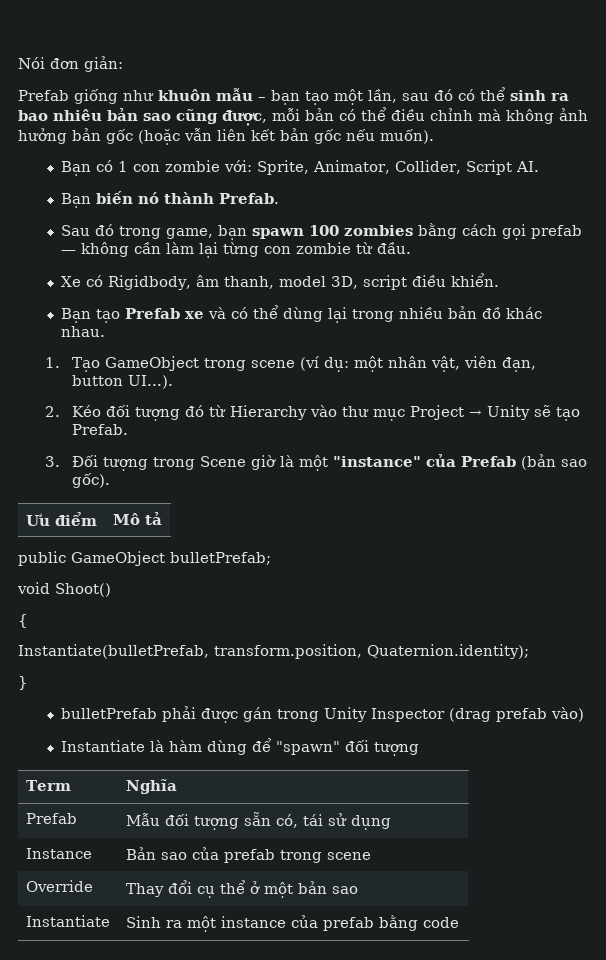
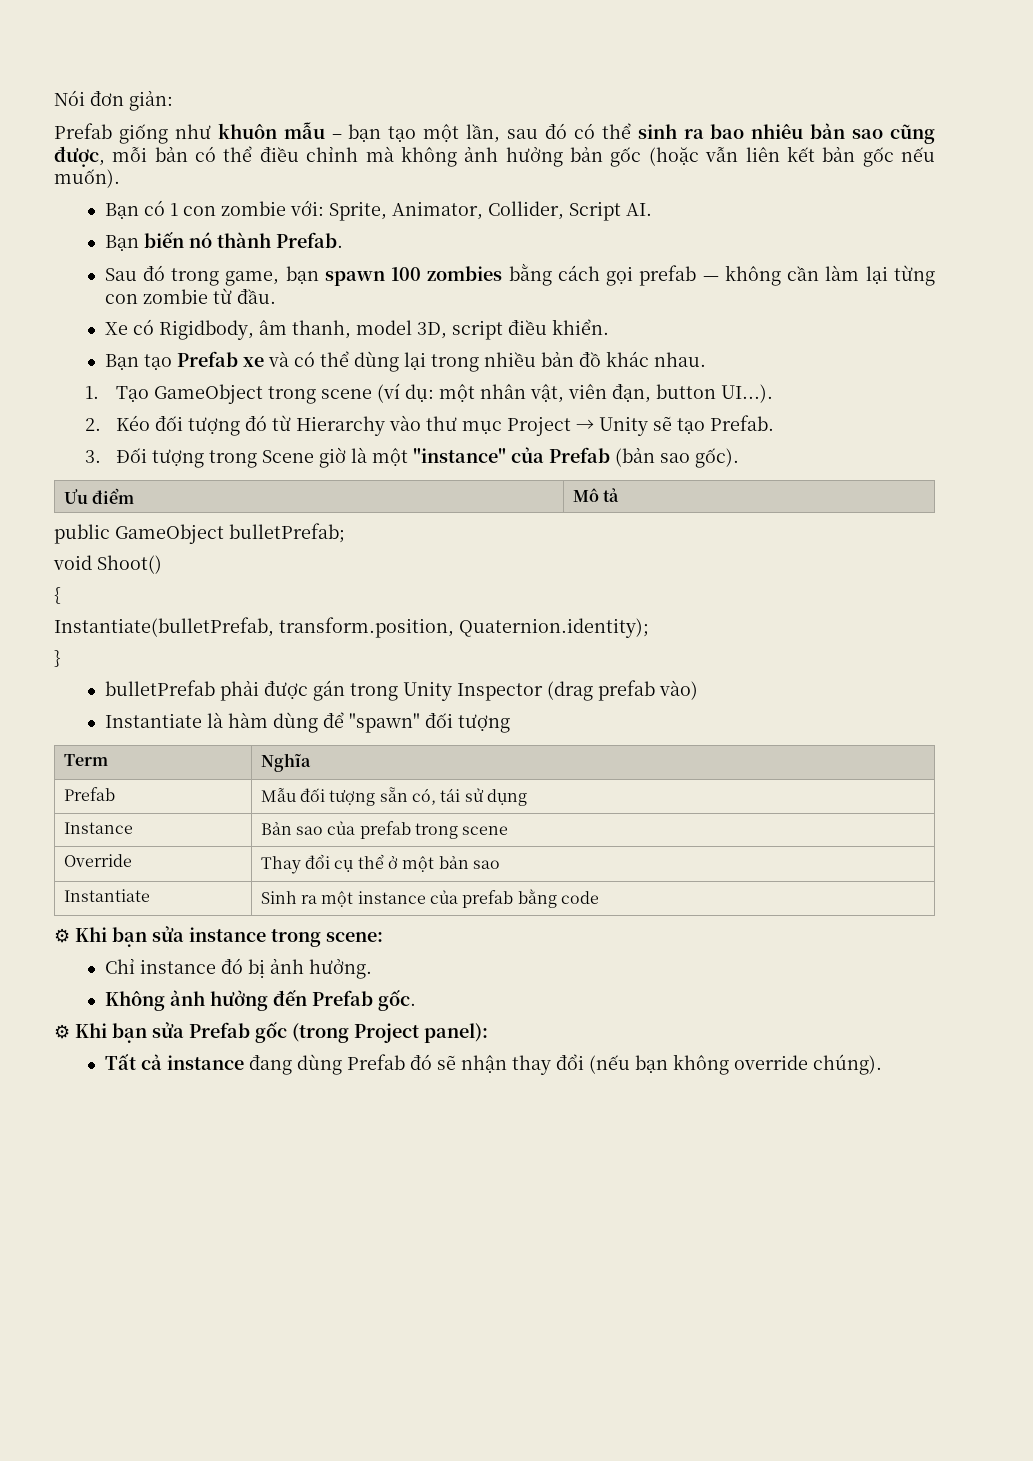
(459, 922) none -> [54,926,383,947] [104,958,372,979] [104,990,416,1011] [54,1022,488,1043] [104,1054,882,1075] // ⚙ Khi bạn sửa instance trong scene: // Chỉ instance đó bị ảnh hưởng. // Không ảnh hưởng đến Prefab gốc. // ⚙ Khi bạn sửa Prefab gốc (trong Project panel): // Tất cả instance đang dùng Prefab đó sẽ nhận thay đổi (nếu bạn không override chúng).

